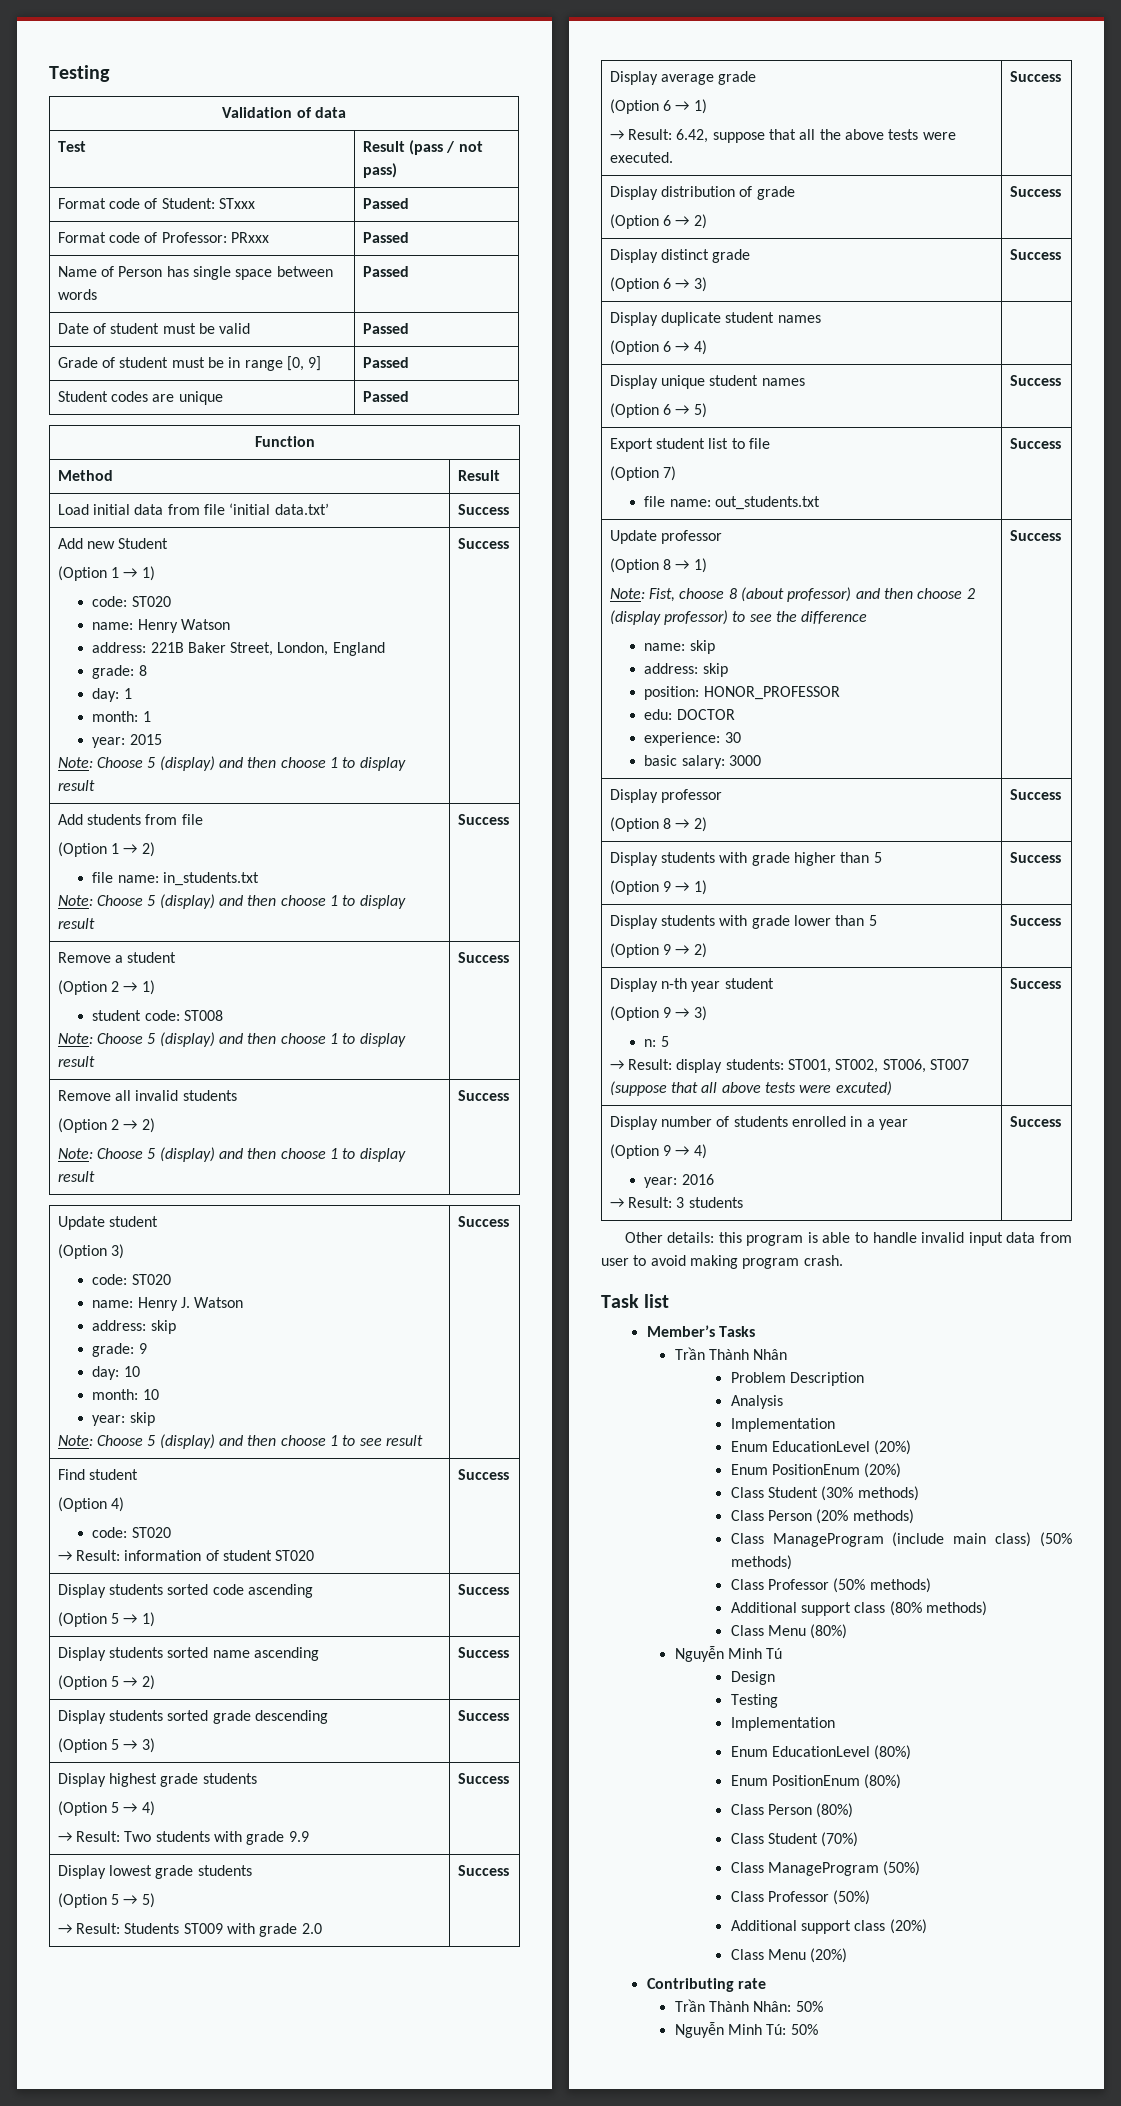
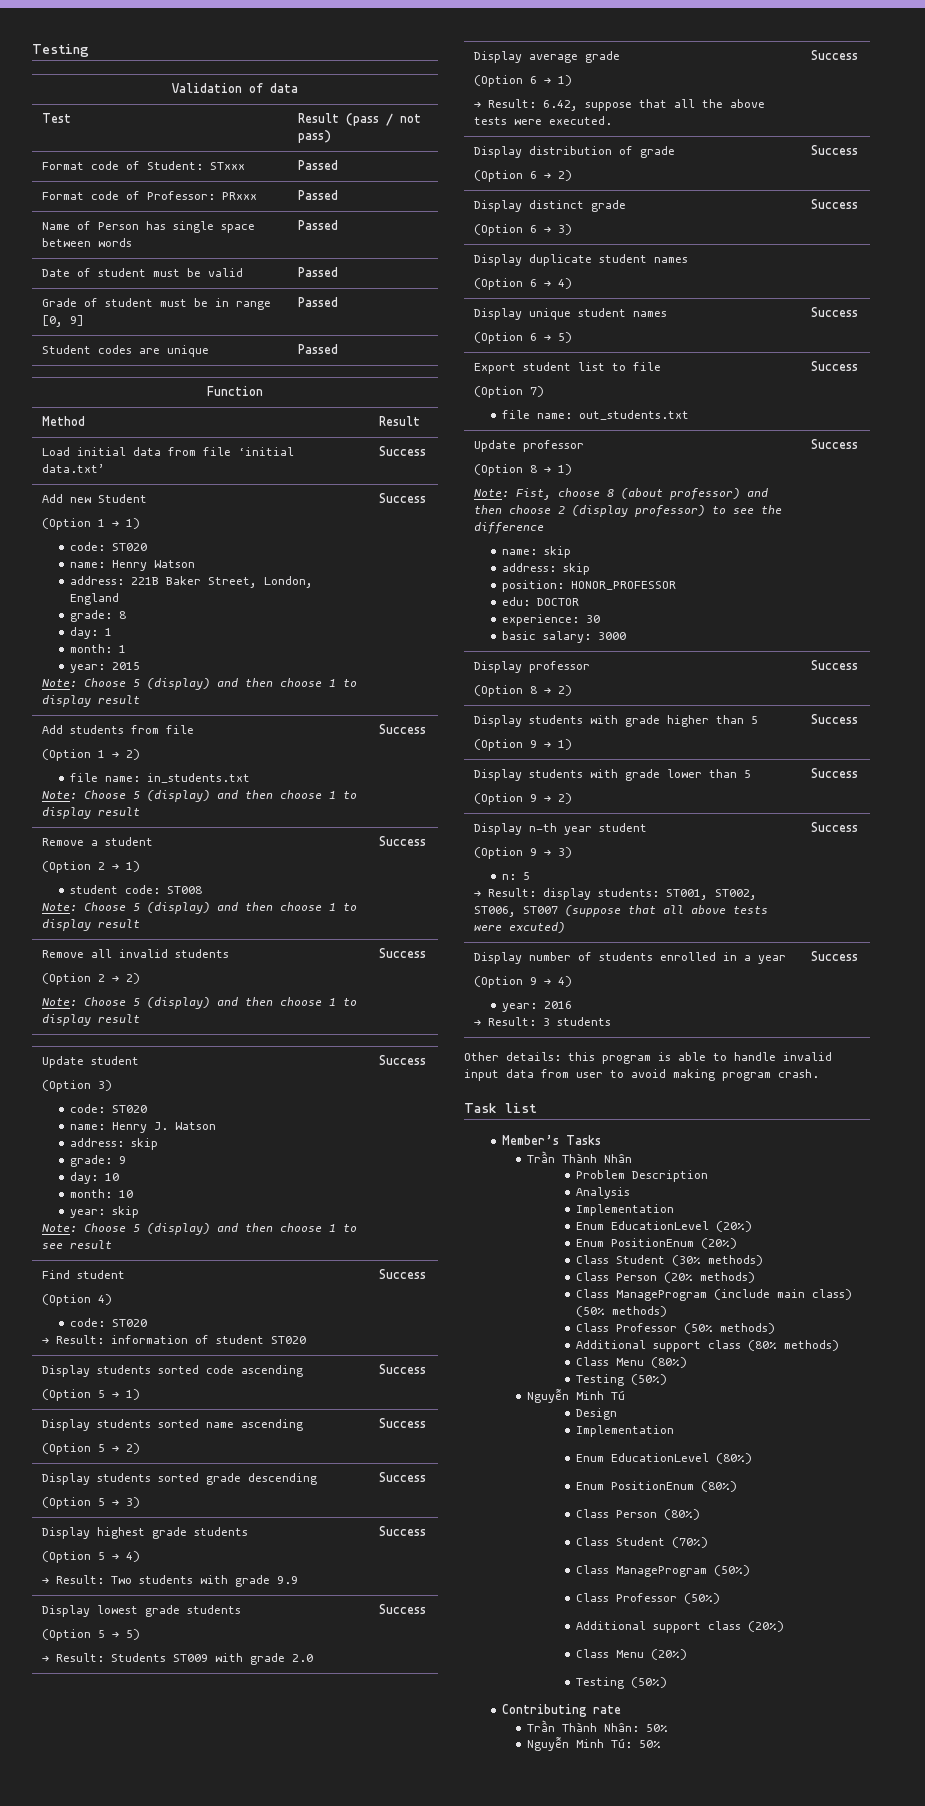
(848, 1631) none -> [576,1374,668,1386] // Testing (50%)
[730,1694,778,1708] // Testing -> (618, 1414) none
(848, 1955) none -> [576,1677,668,1689] // Testing (50%)

